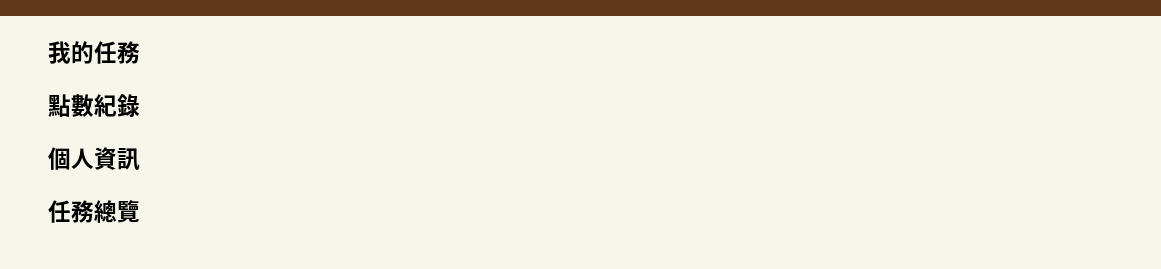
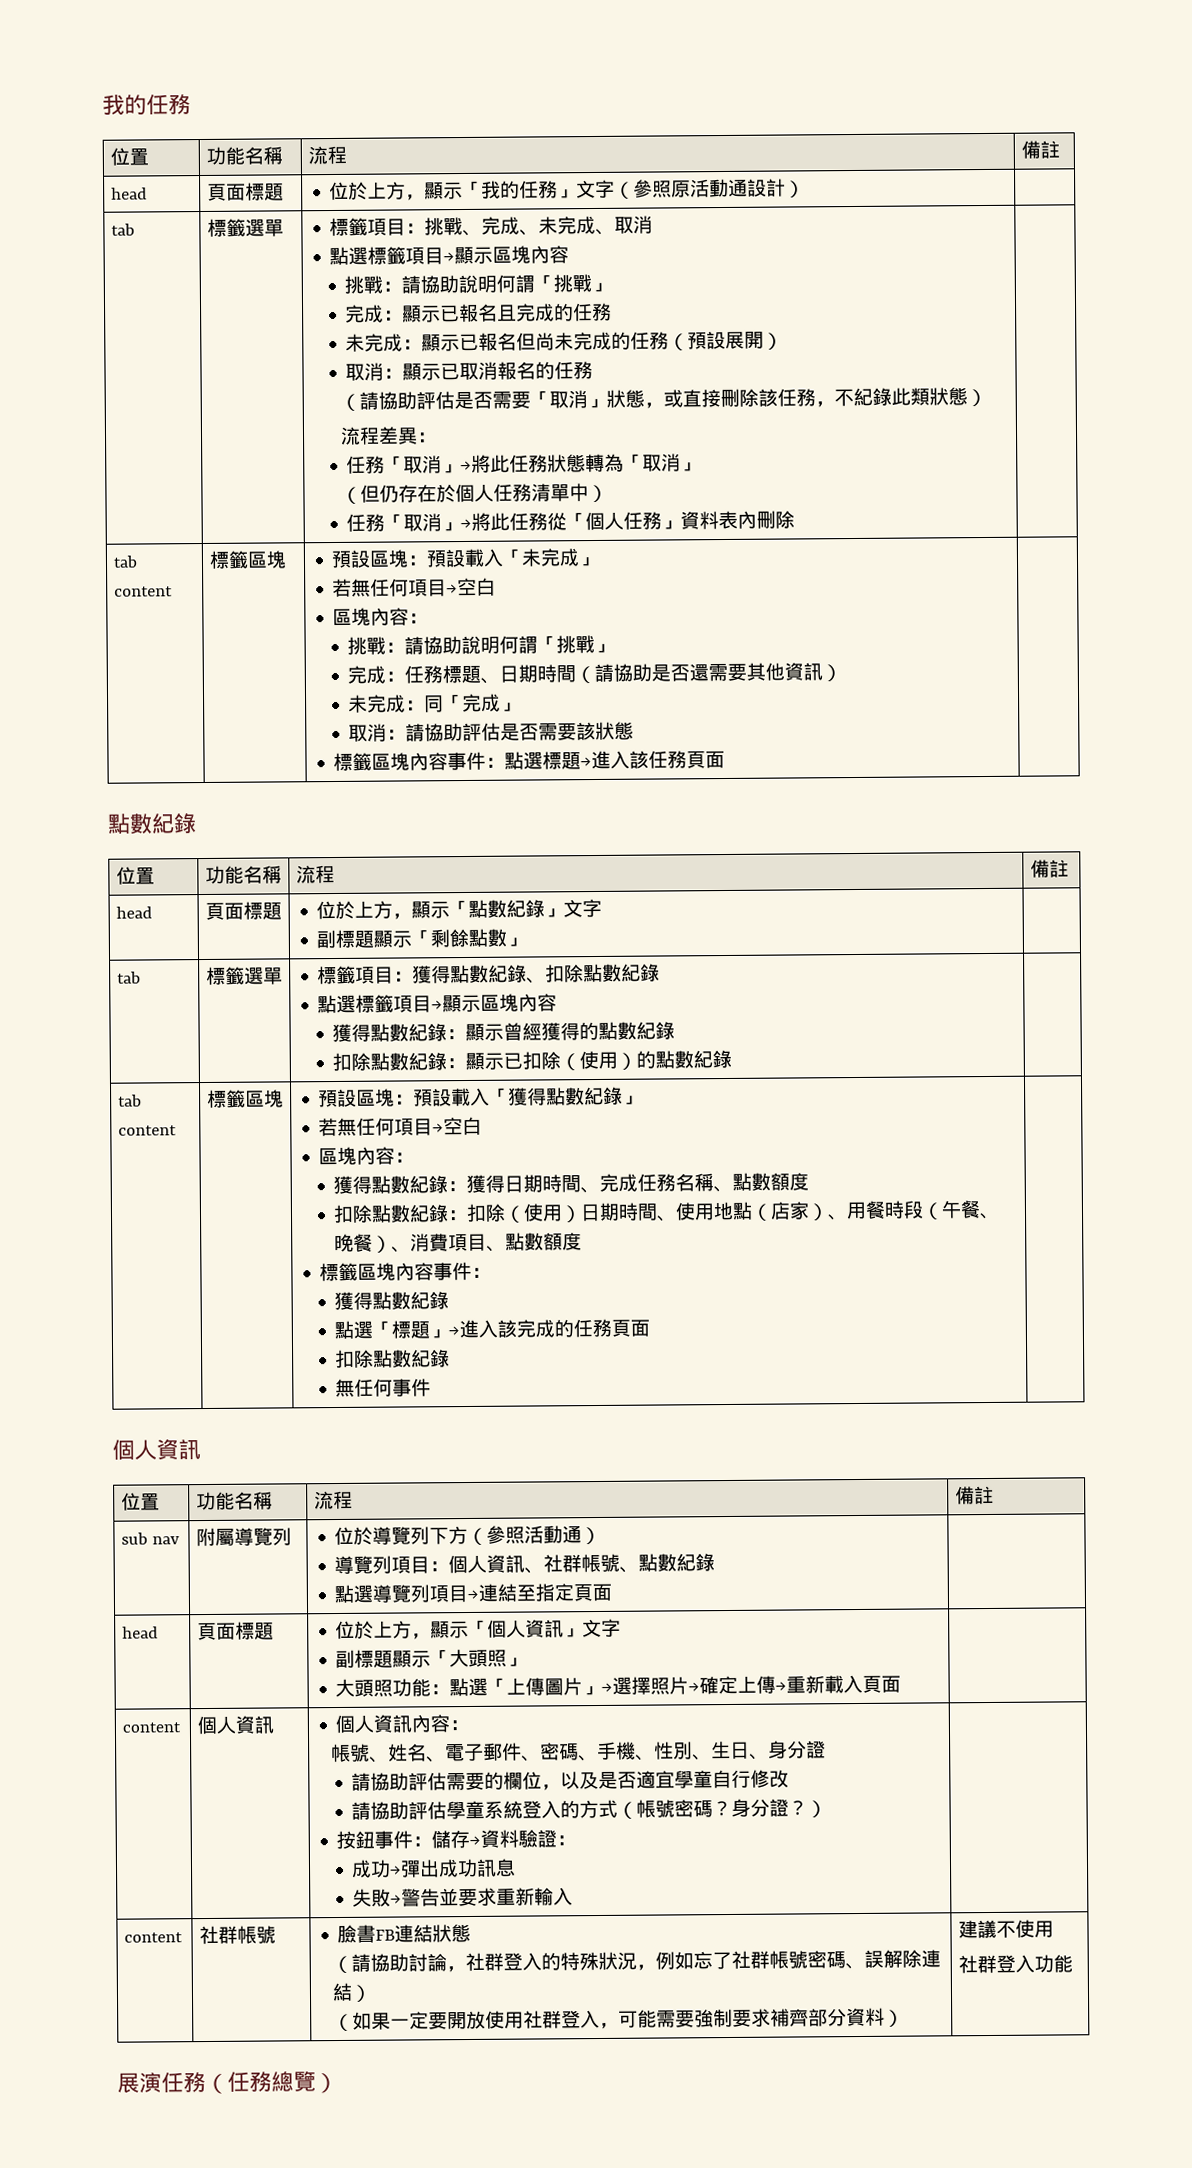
[48,41,140,64] [48,94,140,117] [48,147,140,171] 我的任務 // 點數紀錄 // 個人資訊 // -> [102,94,191,115] [109,147,149,166] [205,146,283,165] [307,145,347,165] [1020,140,1060,159] [110,187,147,200] [206,182,284,201] [329,178,806,201] [110,223,135,236] [206,218,284,237] [329,215,654,237] [329,245,570,266] [344,274,612,294] [345,302,613,323] [345,330,784,352] [345,360,594,381] [340,387,988,411] [340,426,438,445] [346,453,701,474] [341,483,609,504] [346,510,796,532] [112,555,138,568] [113,586,173,597] [208,550,287,569] [331,548,600,569] [332,577,497,598] [332,607,429,627] [347,634,615,655] [347,662,843,684] [348,693,521,713] [348,721,635,742] [333,750,726,772] [107,813,197,835] [115,866,155,885] [204,865,282,885] [295,865,335,884] [1029,859,1069,878] [115,906,152,919] [204,901,282,920] [316,898,603,920] [316,928,527,949] [116,971,141,984] [205,966,283,985] [317,963,661,985] [317,993,558,1014] [332,1021,676,1043] [332,1049,733,1072] [117,1094,142,1107] [117,1125,177,1136] [206,1089,284,1108] [318,1086,643,1108] [318,1116,483,1137] [318,1146,415,1166] [333,1172,810,1195] [333,1200,1001,1224] [334,1232,583,1253] [319,1261,492,1282] [334,1291,450,1311] [334,1318,651,1340] [335,1349,451,1369] [335,1378,432,1398] [112,1439,201,1461] [120,1492,160,1511] [195,1491,273,1511] [313,1490,353,1510] [954,1485,994,1505] [120,1532,180,1545] [195,1527,292,1547] [334,1525,602,1546] [334,1553,716,1575] [334,1583,613,1604] [121,1626,158,1639] [196,1621,274,1641] [335,1618,622,1640] [335,1648,527,1669] [335,1674,902,1698] [121,1722,181,1733] [196,1715,274,1735] [335,1714,470,1734] [331,1740,827,1763] [351,1769,790,1791] [351,1798,828,1820] [336,1829,577,1850] [351,1858,517,1878] [352,1887,574,1907] [123,1932,183,1943] [198,1925,276,1945] [337,1923,472,1944] [332,1949,942,1974] [332,1982,373,2002] [333,2007,905,2032] [957,1919,1054,1939] [957,1954,1073,1974] [117,2072,228,2095] 我的任務 // 位置 | 功能名稱 | 流程 | 備註 // head | 頁面標題 | 位於上方，顯示「我的任務」文字（參照原活動通設計） | // tab | 標籤選單 | 標籤項目：挑戰、完成、未完成、取消 // 點選標籤項目→顯示區塊內容 // 挑戰：請協助說明何謂「挑戰」 // 完成：顯示已報名且完成的任務 // 未完成：顯示已報名但尚未完成的任務（預設展開） // 取消：顯示已取消報名的任務 // （請協助評估是否需要「取消」狀態，或直接刪除該任務，不紀錄此類狀態） // 流程差異： // 任務「取消」→將此任務狀態轉為「取消」 // （但仍存在於個人任務清單中） // 任務「取消」→將此任務從「個人任務」資料表內刪除 | // tab content | 標籤區塊 | 預設區塊：預設載入「未完成」 // 若無任何項目→空白 // 區塊內容： // 挑戰：請協助說明何謂「挑戰」 // 完成：任務標題、日期時間（請協助是否還需要其他資訊） // 未完成：同「完成」 // 取消：請協助評估是否需要該狀態 // 標籤區塊內容事件：點選標題→進入該任務頁面 | // 點數紀錄 // 位置 | 功能名稱 | 流程 | 備註 // head | 頁面標題 | 位於上方，顯示「點數紀錄」文字 // 副標題顯示「剩餘點數」 | // tab | 標籤選單 | 標籤項目：獲得點數紀錄、扣除點數紀錄 // 點選標籤項目→顯示區塊內容 // 獲得點數紀錄：顯示曾經獲得的點數紀錄 // 扣除點數紀錄：顯示已扣除（使用）的點數紀錄 | // tab content | 標籤區塊 | 預設區塊：預設載入「獲得點數紀錄」 // 若無任何項目→空白 // 區塊內容： // 獲得點數紀錄：獲得日期時間、完成任務名稱、點數額度 // 扣除點數紀錄：扣除（使用）日期時間、使用地點（店家）、用餐時段（午餐、晚餐）、消費項目、點數額度 // 標籤區塊內容事件： // 獲得點數紀錄 // 點選「標題」→進入該完成的任務頁面 // 扣除點數紀錄 // 無任何事件 | // 個人資訊 // 位置 | 功能名稱 | 流程 | 備註 // sub nav | 附屬導覽列 | 位於導覽列下方（參照活動通） // 導覽列項目：個人資訊、社群帳號、點數紀錄 // 點選導覽列項目→連結至指定頁面 | // head | 頁面標題 | 位於上方，顯示「個人資訊」文字 // 副標題顯示「大頭照」 // 大頭照功能：點選「上傳圖片」→選擇照片→確定上傳→重新載入頁面 | // content | 個人資訊 | 個人資訊內容： // 帳號、姓名、電子郵件、密碼、手機、性別、生日、身分證 // 請協助評估需要的欄位，以及是否適宜學童自行修改 // 請協助評估學童系統登入的方式（帳號密碼？身分證？） // 按鈕事件：儲存→資料驗證： // 成功→彈出成功訊息 // 失敗→警告並要求重新輸入 | // content | 社群帳號 | 臉書FB連結狀態 // （請協助討論，社群登入的特殊狀況，例如忘了社群帳號密碼、誤解除連結） // （如果一定要開放使用社群登入，可能需要強制要求補齊部分資料） | 建議不使用 // 社群登入功能 // 展演任務（
(140, 211) none -> [315,2073,338,2094] ）

